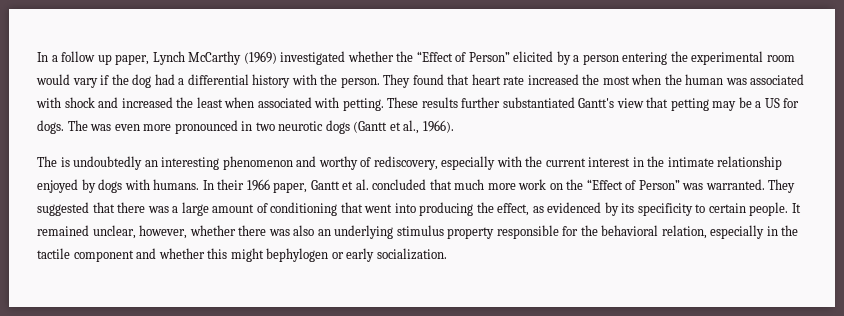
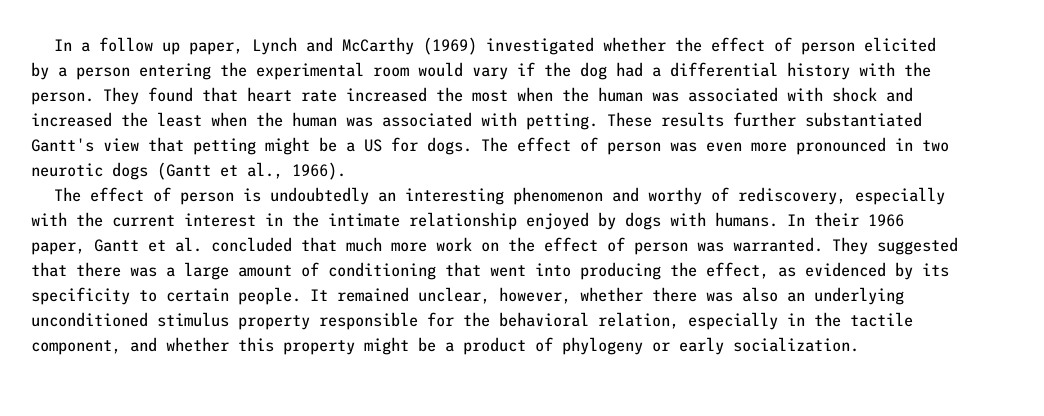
(185, 58) none -> [305,37,333,52] and
[416,51,510,62] “Effect of Person” -> [710,37,855,55] effect of person
(255, 102) none -> [256,112,373,127] the human was
[712,101,737,111] may -> [265,137,310,155] might
(88, 125) none -> [517,137,661,155] effect of person
(57, 161) none -> [89,187,234,205] effect of person
[586,179,680,190] “Effect of Person” -> [544,237,688,255] effect of person
(394, 232) none -> [31,312,148,327] unconditioned
[73,250,134,262] component -> [31,340,121,355] component,
[230,248,329,262] might bephylogen -> [283,337,643,355] property might be a product of phylogeny

